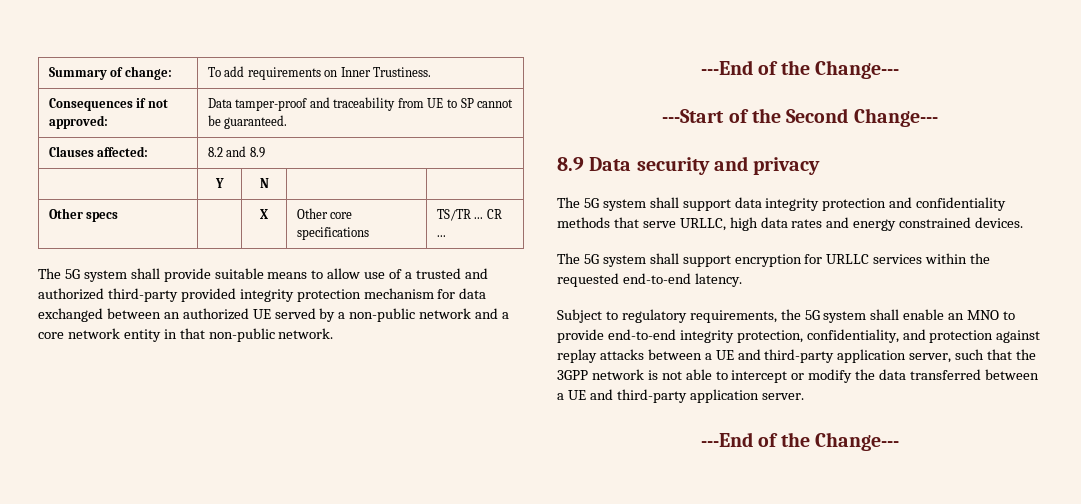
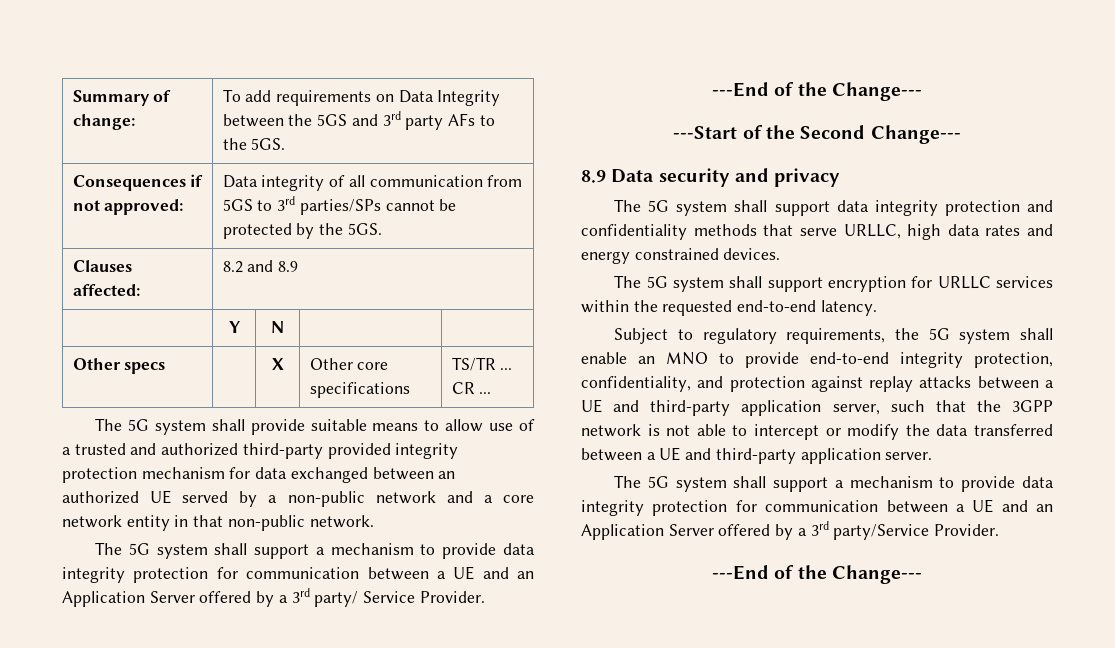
[340,67,432,77] Inner Trustiness. -> [398,90,501,106] [222,111,495,130] [222,138,286,150] Data Integrity between the 5GS and 3rd party AFs to the 5GS.
[235,97,514,111] [207,115,288,129] tamper-proof and traceability from UE to SP cannot be guaranteed. -> [261,175,523,191] [222,196,457,215] [222,223,382,239] integrity of all communication from 5GS to 3rd parties/SPs cannot be protected by the 5GS.
(334, 333) none -> [95,542,535,559] [62,566,534,583] [62,588,485,607] // The 5G system shall support a mechanism to provide data integrity protection for communication between a UE and an Application Server offered by a 3rd party/ Service Provider.
(804, 396) none -> [614,475,1054,492] [581,499,1053,516] [581,521,1000,540] // The 5G system shall support a mechanism to provide data integrity protection for communication between a UE and an Application Server offered by a 3rd party/Service Provider.

